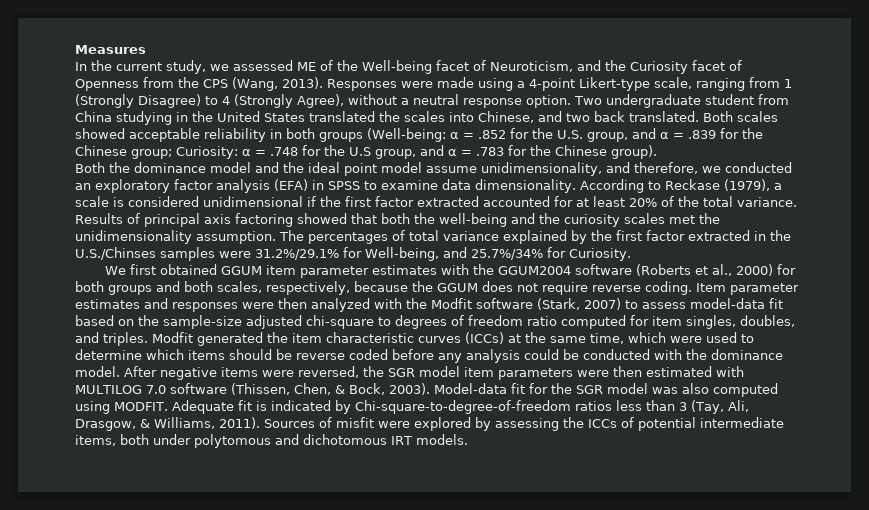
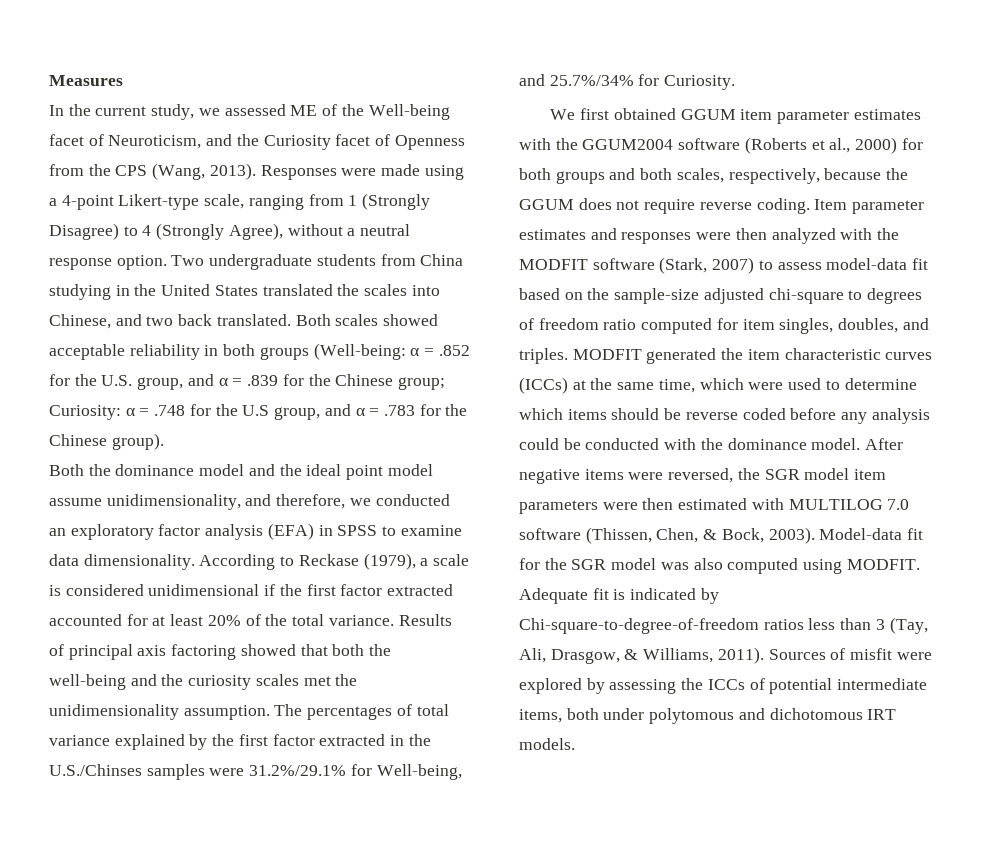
[704,94,754,105] student -> [316,254,376,266] students
[431,298,472,309] Modfit -> [519,259,588,270] MODFIT
[152,332,193,343] Modfit -> [572,349,642,360] MODFIT

